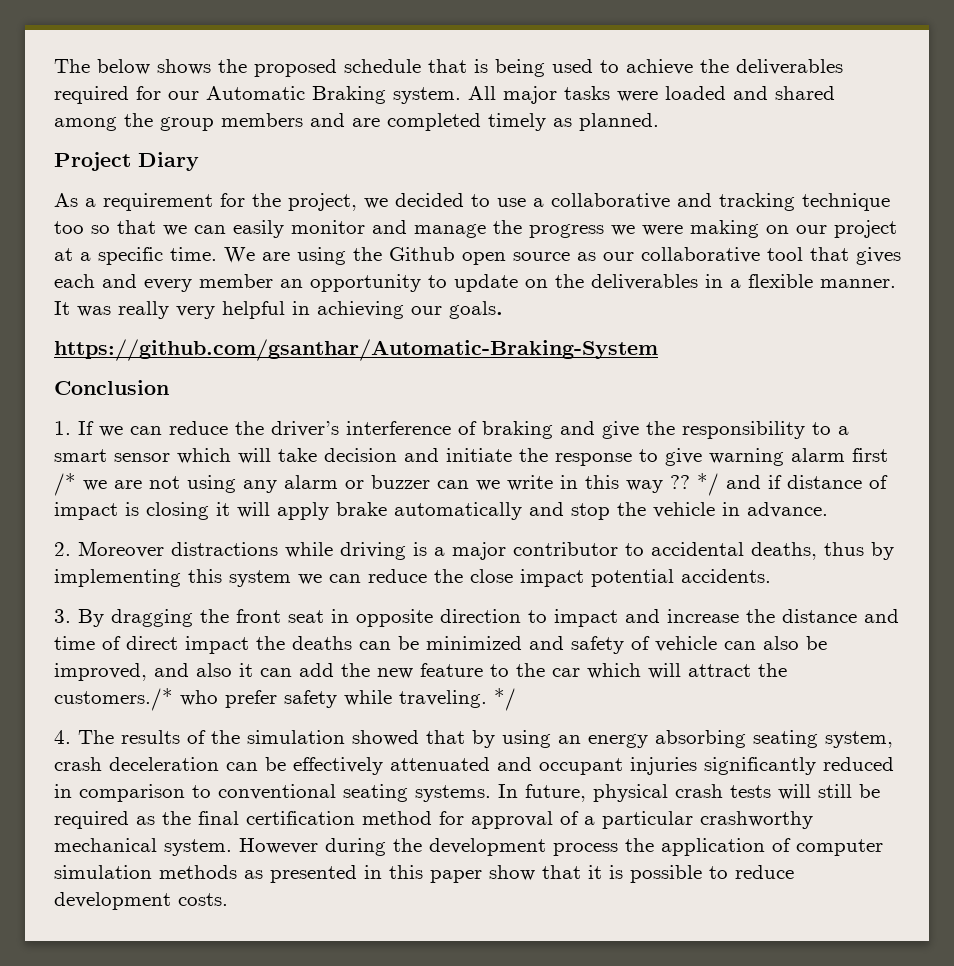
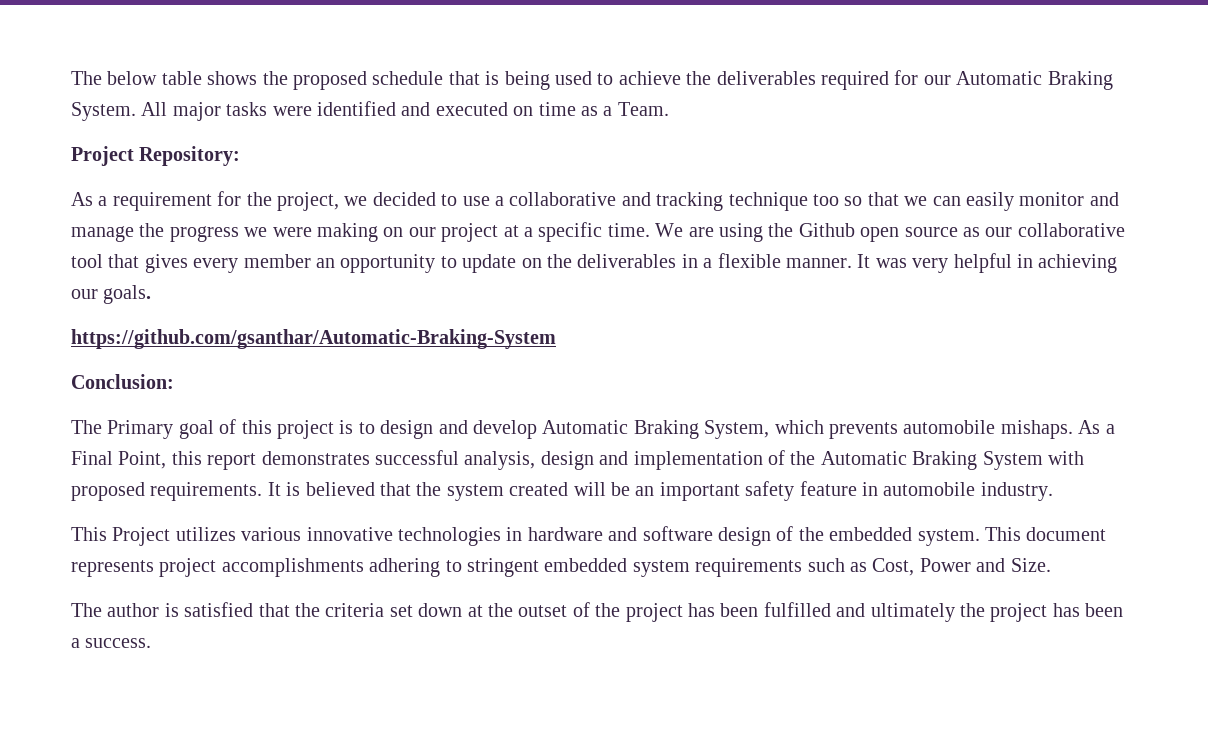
(150, 67) none -> [161,71,202,85] table
[393,87,461,104] system. -> [71,102,136,121] System.
[665,86,835,100] [54,113,659,131] [54,152,199,171] loaded and shared among the group members and are completed timely as planned. // Project Diary -> [317,101,669,116] [71,146,241,166] identified and executed on time as a Team. // Project Repository:
[54,274,137,288] each and -> (188, 263) none
[118,301,169,319] really -> (907, 263) none
[54,380,169,395] [54,421,849,439] [54,448,888,466] [54,473,888,496] [54,502,828,520] [54,541,894,560] [54,569,771,587] [54,609,899,627] [54,636,827,654] [54,663,787,681] [54,688,516,711] [54,730,893,748] [54,757,894,775] [54,784,880,802] [54,811,813,829] [54,838,883,856] [54,865,794,883] [54,892,228,910] Conclusion // 1. If we can reduce the driver’s interference of braking and give the responsibility to a smart sensor which will take decision and initiate the response to give warning alarm first /* we are not using any alarm or buzzer can we write in this way ?? */ and if distance of impact is closing it will apply brake automatically and stop the vehicle in advance. // 2. Moreover distractions while driving is a major contributor to accidental deaths, thus by implementing this system we can reduce the close impact potential accidents. // 3. By dragging the front seat in opposite direction to impact and increase the distance and time of direct impact the deaths can be minimized and safety of vehicle can also be improved, and also it can add the new feature to the car which will attract the customers./* who prefer safety while traveling. */ // 4. The results of the simulation showed that by using an energy absorbing seating system, crash deceleration can be effectively attenuated and occupant injuries significantly reduced in comparison to conventional seating systems. In future, physical crash tests will still be required as the final certification method for approval of a particular crashworthy mechanical system. However during the development process the application of computer simulation methods as presented in this paper show that it is possible to reduce development costs. -> [71,374,174,389] [71,419,1115,439] [71,450,1084,470] [71,481,1053,501] [71,526,1107,546] [71,558,1051,577] [71,602,1124,622] [71,638,152,648] Conclusion: // The Primary goal of this project is to design and develop Automatic Braking System, which prevents automobile mishaps. As a Final Point, this report demonstrates successful analysis, design and implementation of the Automatic Braking System with proposed requirements. It is believed that the system created will be an important safety feature in automobile industry. // This Project utilizes various innovative technologies in hardware and software design of the embedded system. This document represents project accomplishments adhering to stringent embedded system requirements such as Cost, Power and Size. // The author is satisfied that the criteria set down at the outset of the project has been fulfilled and ultimately the project has been a success.

